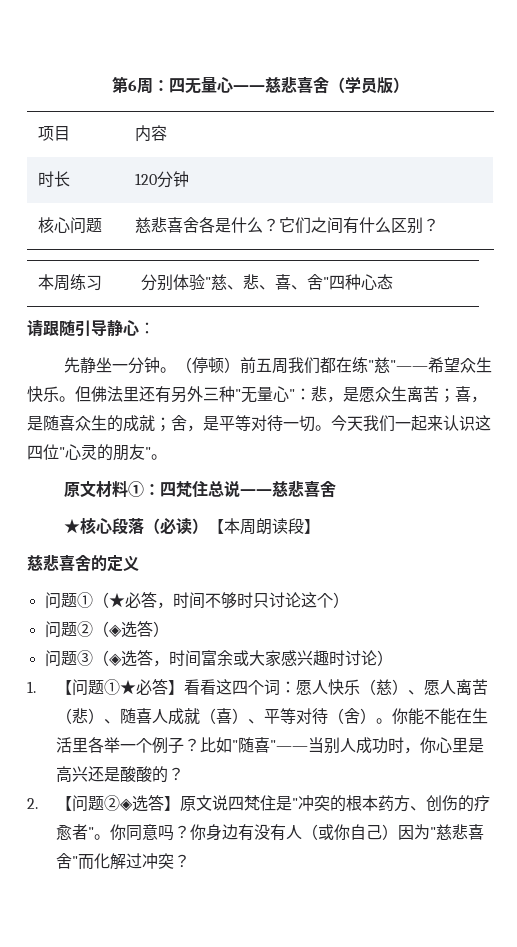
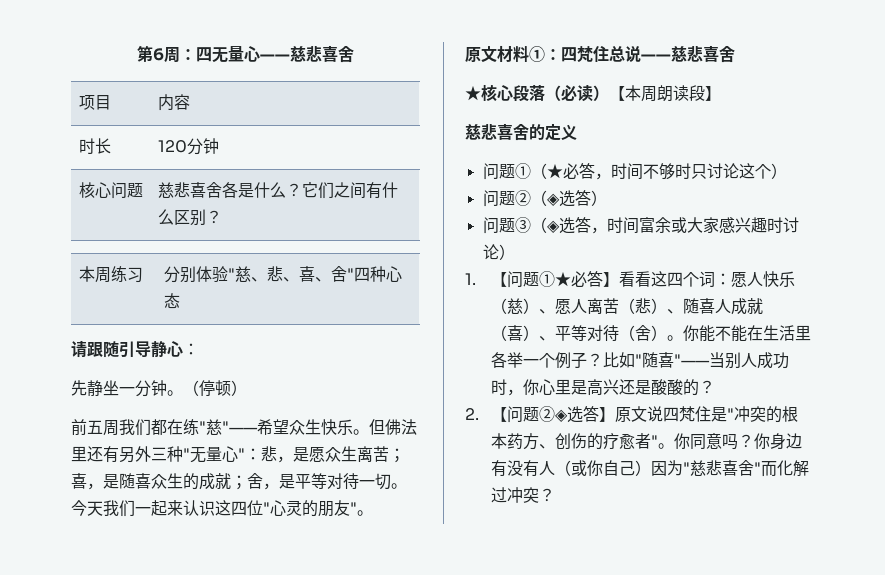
[329,76,409,94] （学员版） -> (354, 54) none
(240, 365) none -> (247, 388) //

